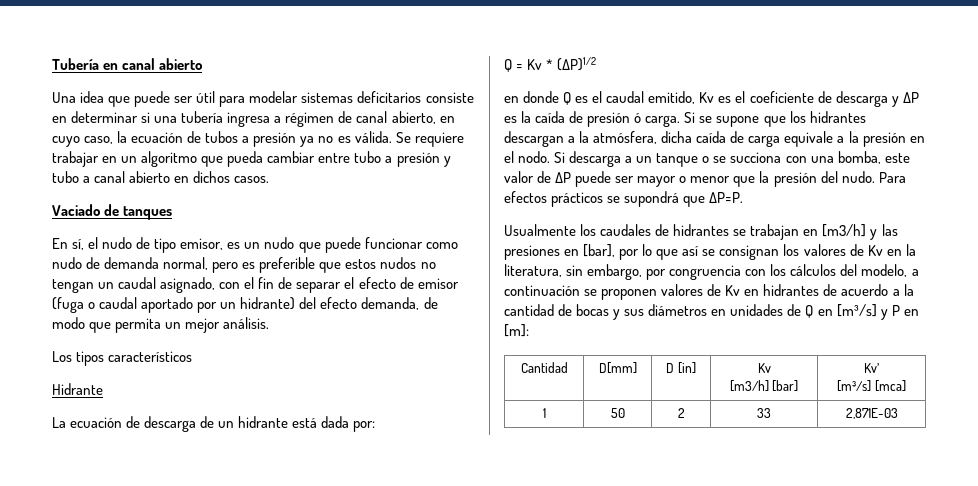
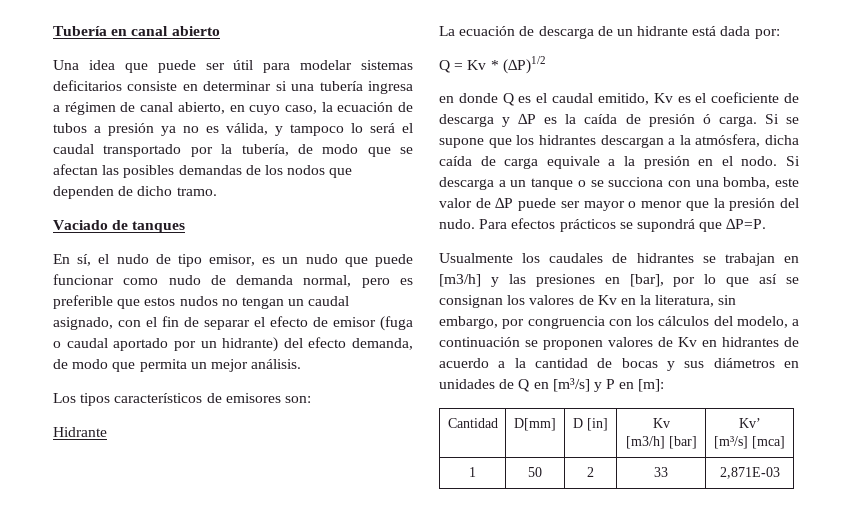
[354,131,464,147] [52,151,451,167] [52,171,270,183] válida. Se requiere trabajar en un algoritmo que pueda cambiar entre tubo a presión y tubo a canal abierto en dichos casos. -> [226,123,413,136] [53,144,413,157] [53,164,353,178] [53,186,217,199] válida, y tampoco lo será el caudal transportado por la tubería, de modo que se afectan las posibles demandas de los nodos que dependen de dicho tramo.
(193, 356) none -> [206,393,311,403] de emisores son:

